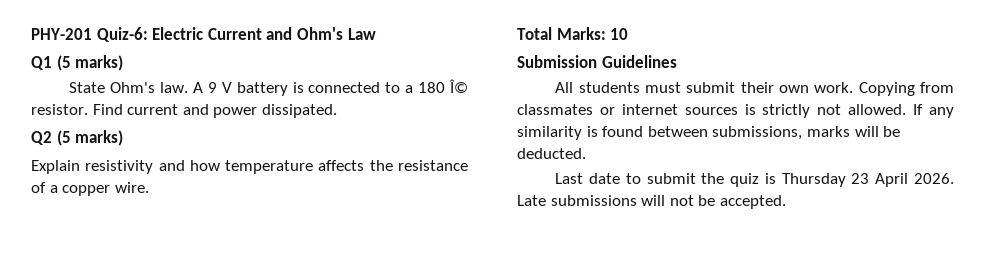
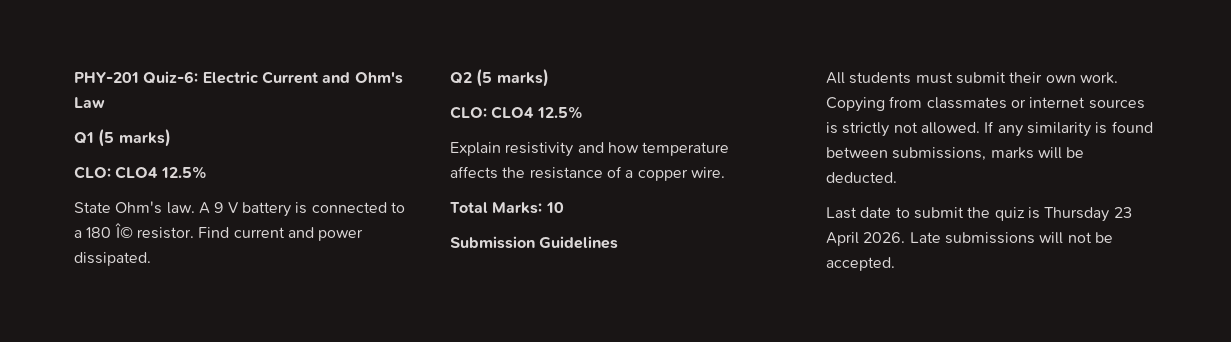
(124, 63) none -> [74,166,207,179] // CLO: CLO4 12.5%
(124, 138) none -> [450,106,583,119] // CLO: CLO4 12.5%

